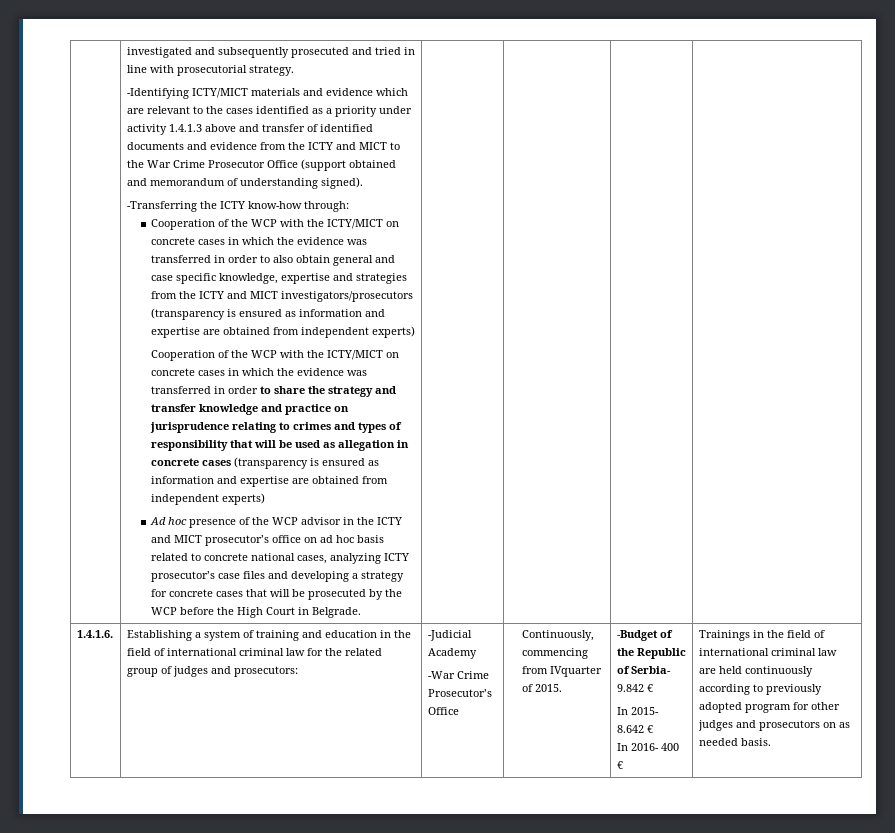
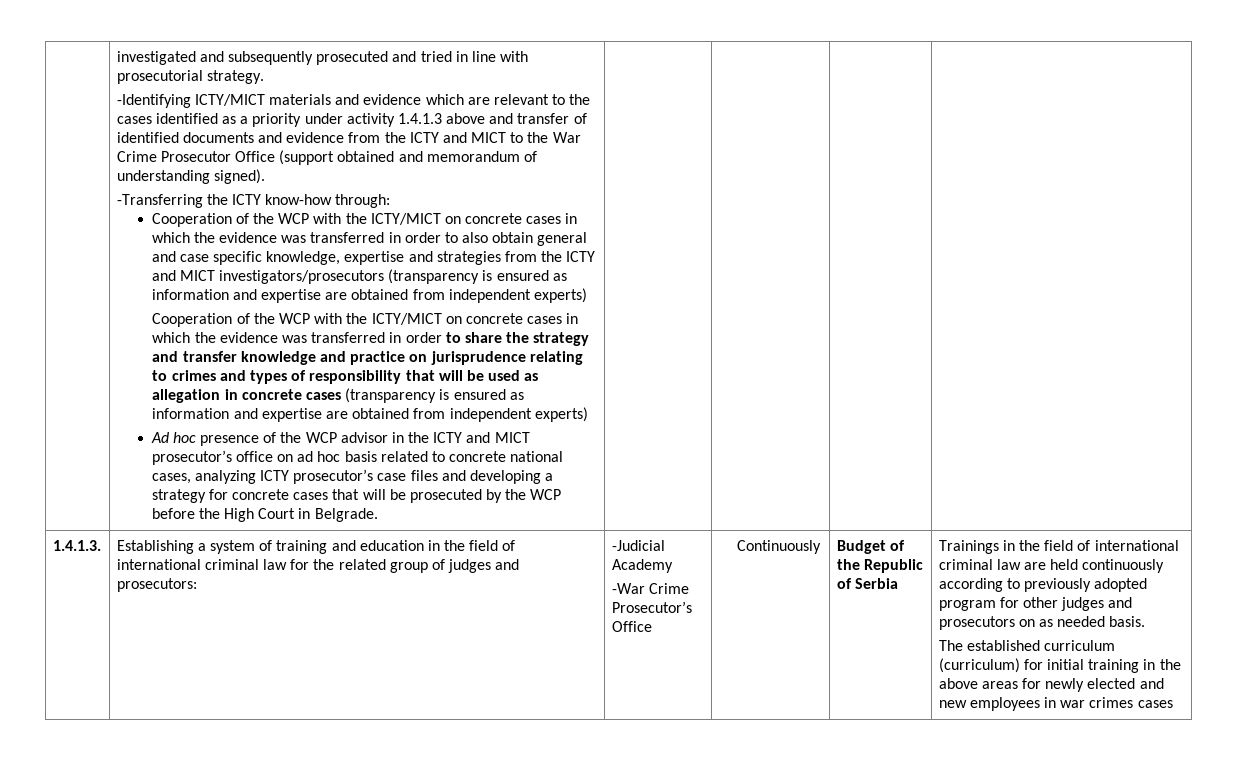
[76,630,113,638] 1.4.1.6. -> [52,540,101,551] 1.4.1.3.
[521,630,594,641] [521,648,588,659] [521,666,602,677] [521,684,562,692] [616,630,673,641] [616,648,686,659] [616,666,671,674] [616,684,653,692] [616,707,659,715] [616,725,653,733] [616,743,679,751] [616,761,623,769] Continuously, commencing from IVquarter of 2015. | -Budget of the Republic of Serbia- 9.842 € // In 2015- 8.642 € // In 2016- 400 € -> [736,540,821,554] [836,540,905,554] [836,559,923,573] [836,578,898,589] Continuously | Budget of the Republic of Serbia
(771, 742) none -> [938,640,1116,651] [938,658,1181,673] [938,678,1164,692] [938,697,1173,711] // The established curriculum (curriculum) for initial training in the above areas for newly elected and new employees in war crimes cases

